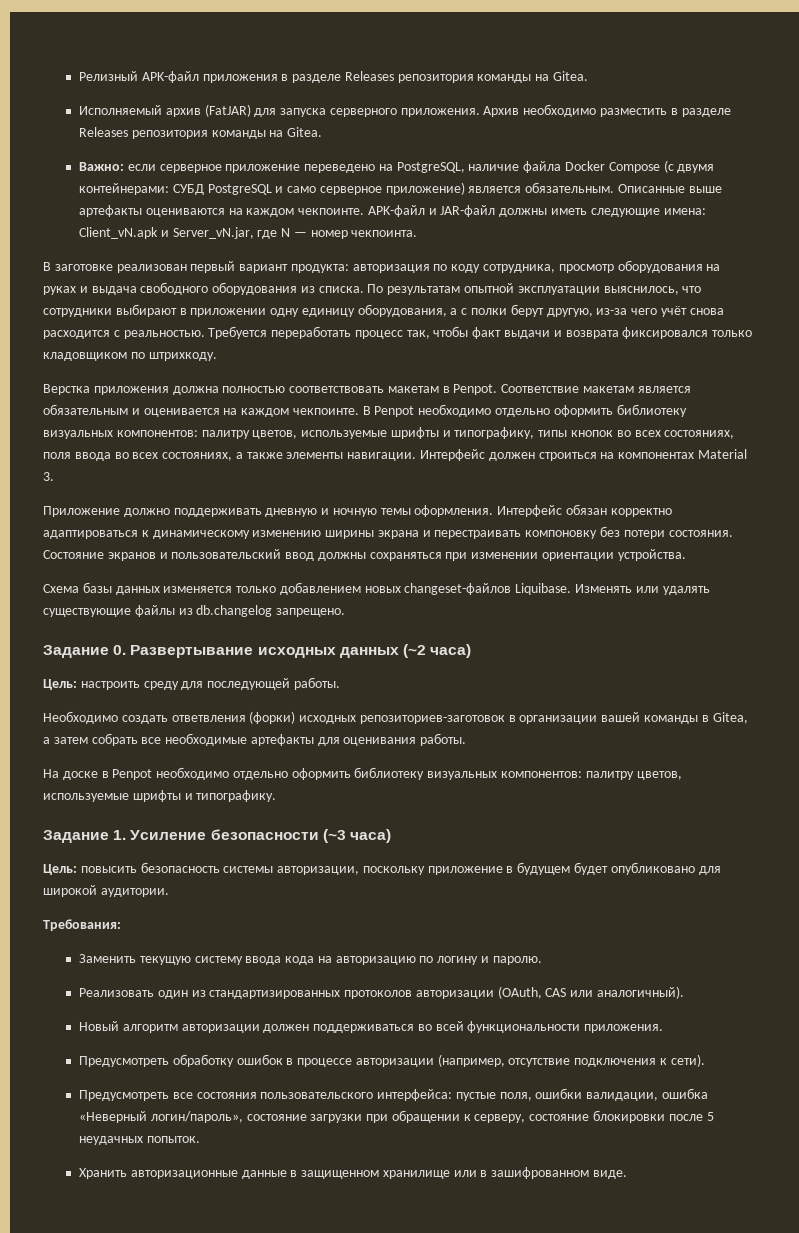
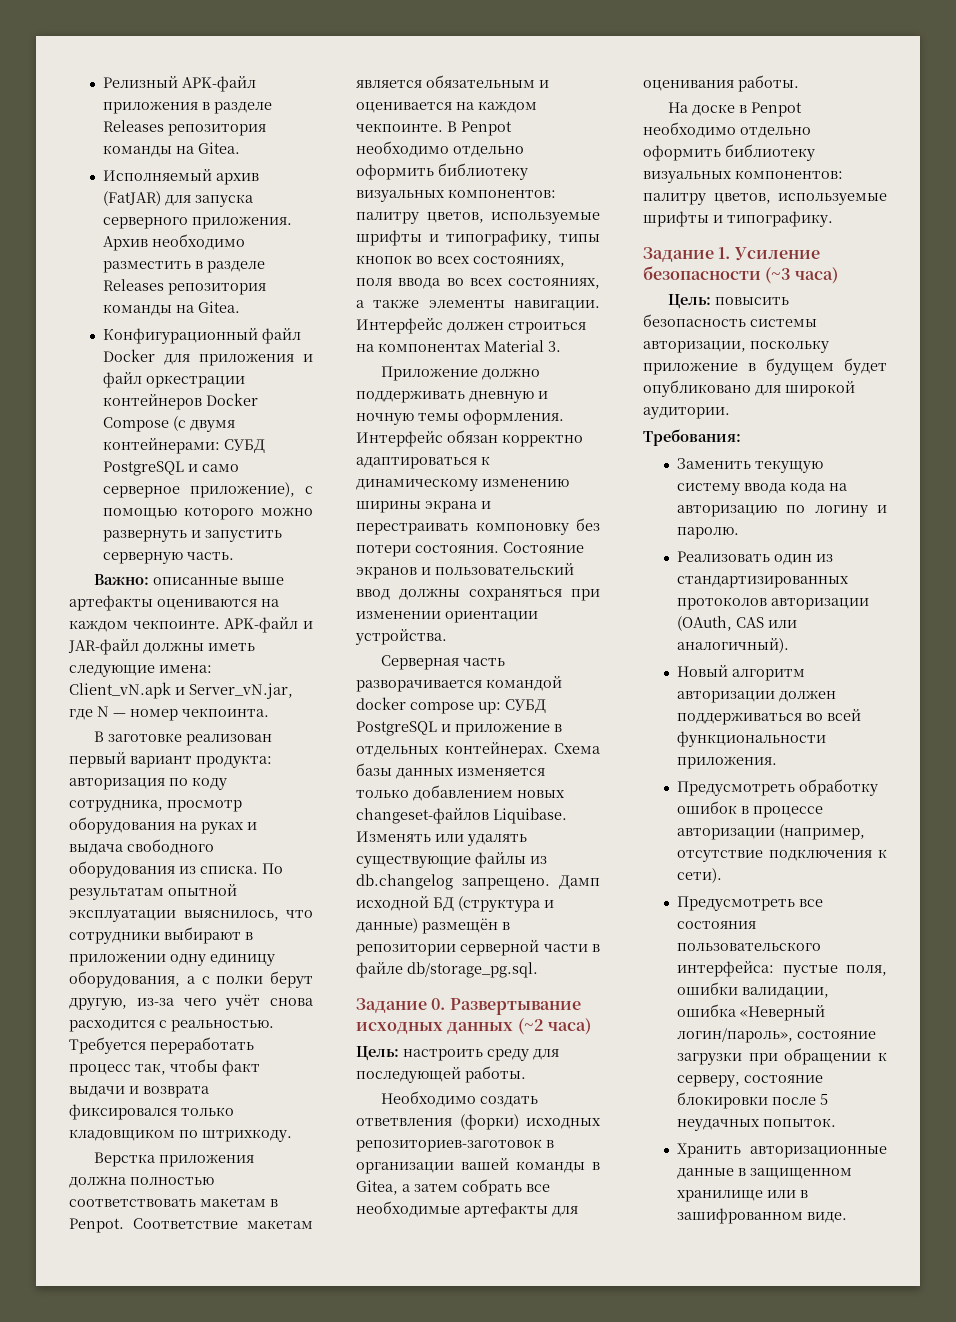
[79,161,562,173] Важно: если серверное приложение переведено на PostgreSQL, наличие файла -> [103,328,302,344] [103,349,313,366] [103,372,246,388] [103,394,203,410] Конфигурационный файл Docker для приложения и файл оркестрации контейнеров
[385,182,686,195] приложение) является обязательным. Описанные -> [190,482,313,498] [103,507,313,520] [103,530,283,542] [103,552,235,564] [94,574,239,585] приложение), с помощью которого можно развернуть и запустить серверную часть. // Важно: описанные
(686, 555) none -> [381,655,506,670] [356,676,562,692] [356,697,546,714] [356,721,562,736] [356,742,548,758] Серверная часть разворачивается командой docker compose up: СУБД PostgreSQL и приложение в отдельных контейнерах.
(346, 612) none -> [559,875,600,889] [356,896,554,912] [356,918,510,934] [356,940,600,956] [356,962,538,978] Дамп исходной БД (структура и данные) размещён в репозитории серверной части в файле db/storage_pg.sql.

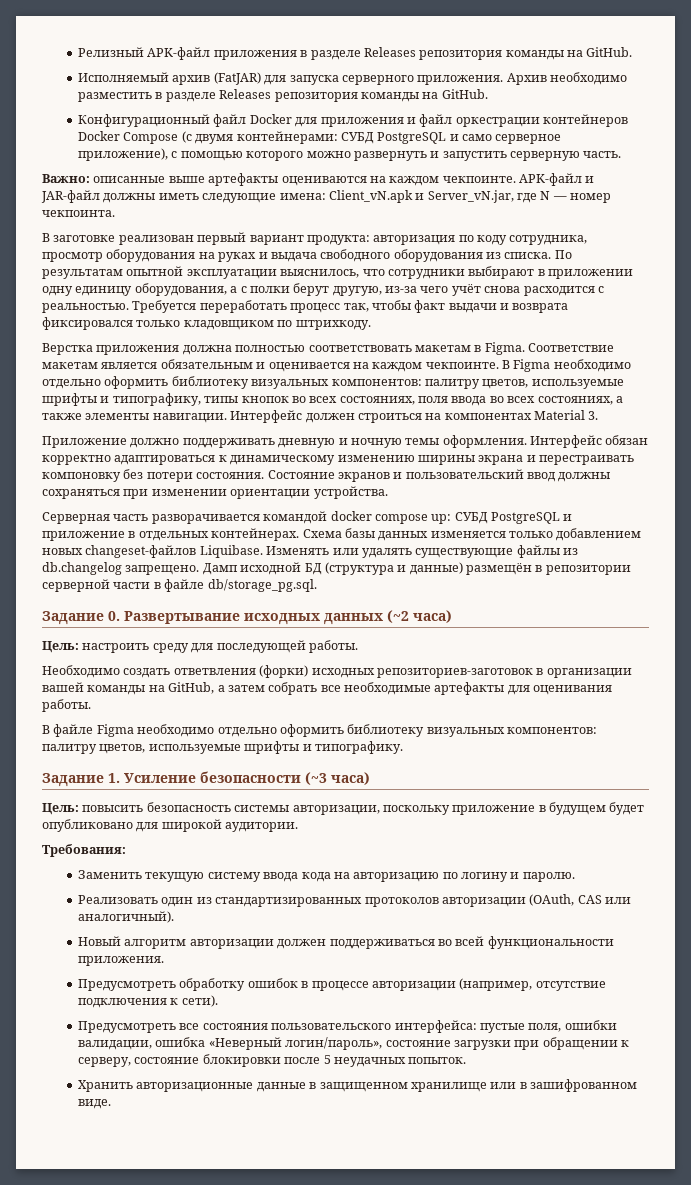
[198,142,241,154] Gitea. -> [586,47,633,57] GitHub.
[198,301,241,313] Gitea. -> [441,89,488,99] GitHub.
[69,1218,124,1233] Penpot. -> [484,342,525,355] Figma.
[461,121,512,136] Penpot -> [513,359,551,372] Figma
[592,1162,600,1170] [356,1180,398,1195] в Gitea, -> [148,682,215,694] на GitHub,
[668,102,803,117] На доске в Penpot -> [42,724,134,737] В файле Figma

